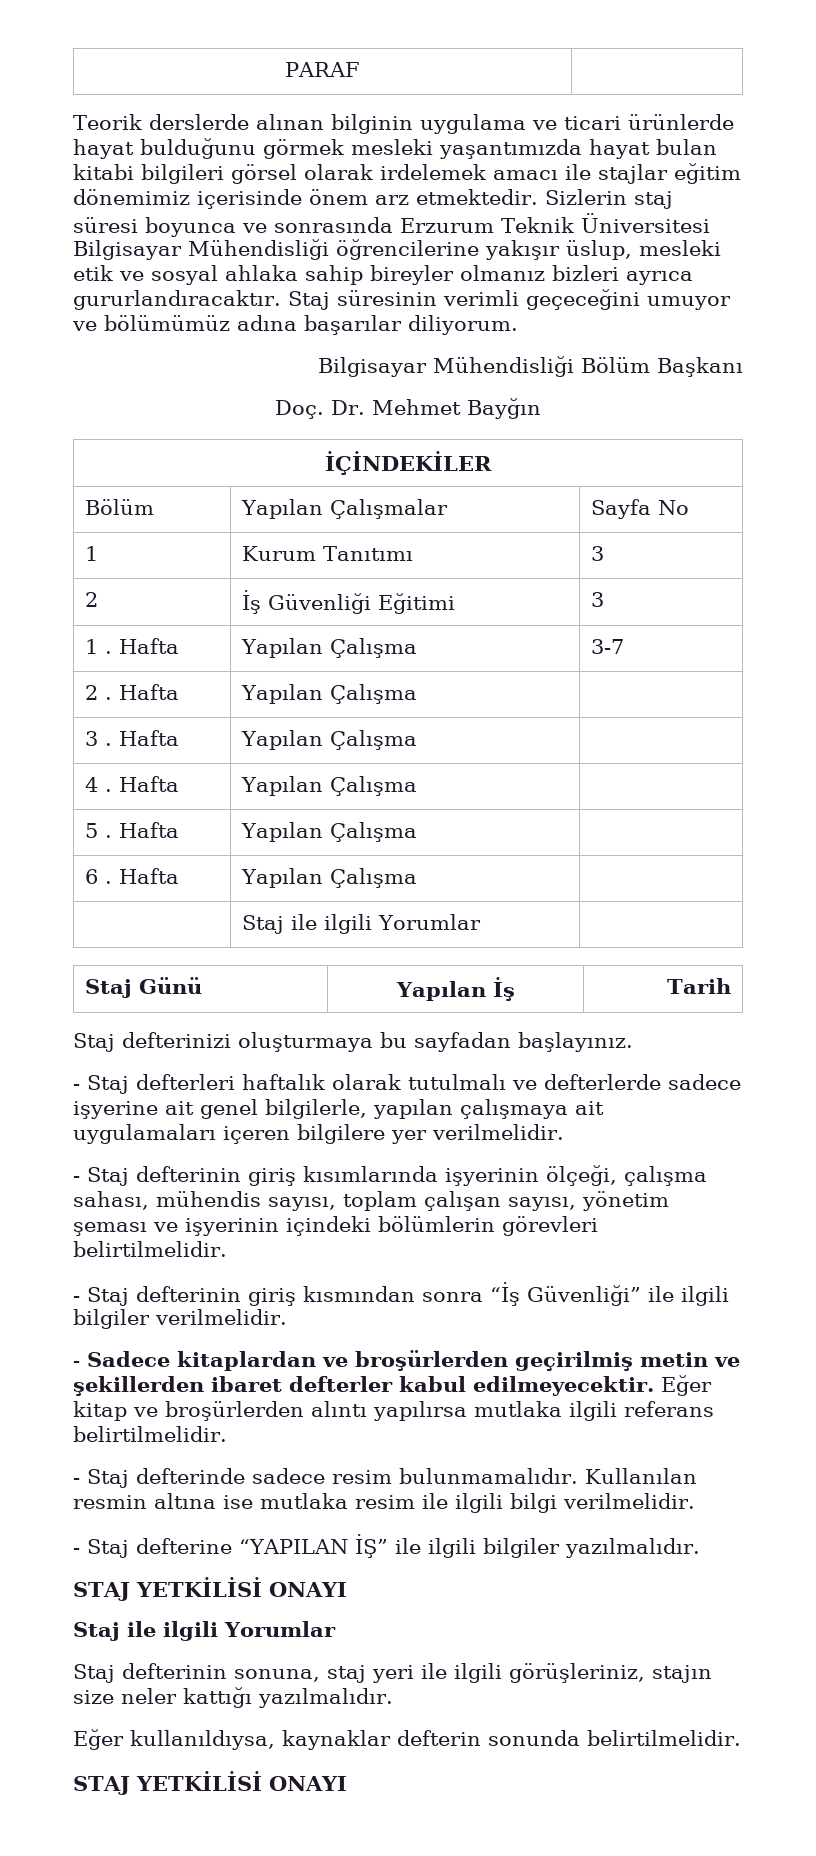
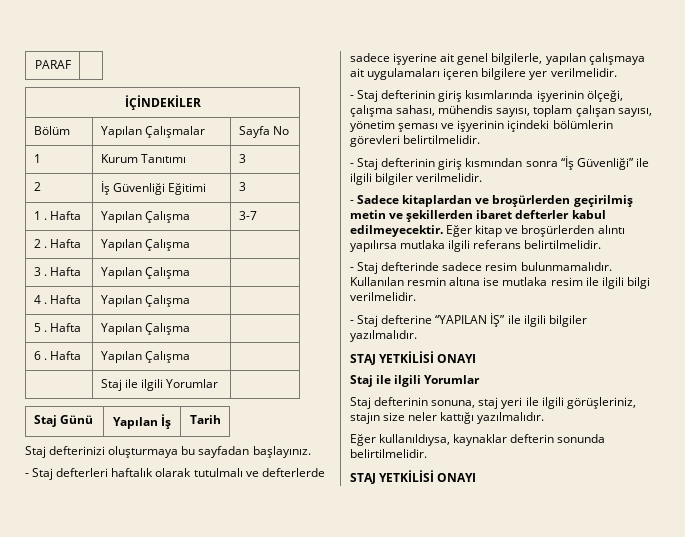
[73,114,734,134] [73,138,717,159] [73,163,741,184] [73,189,673,209] [73,213,710,237] [73,239,721,260] [73,265,693,285] [73,289,731,310] [72,315,518,335] [318,356,743,377] [275,398,541,419] // Teorik derslerde alınan bilginin uygulama ve ticari ürünlerde hayat bulduğunu görmek mesleki yaşantımızda hayat bulan kitabi bilgileri görsel olarak irdelemek amacı ile stajlar eğitim dönemimiz içerisinde önem arz etmektedir. Sizlerin staj süresi boyunca ve sonrasında Erzurum Teknik Üniversitesi Bilgisayar Mühendisliği öğrencilerine yakışır üslup, mesleki etik ve sosyal ahlaka sahip bireyler olmanız bizleri ayrıca gururlandıracaktır. Staj süresinin verimli geçeceğini umuyor ve bölümümüz adına başarılar diliyorum. // Bilgisayar Mühendisliği Bölüm Başkanı // Doç. Dr. Mehmet Bayğın -> (71, 64) none

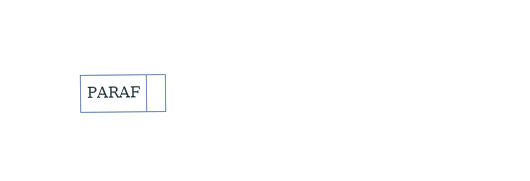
[124,95,201,110] [33,126,70,135] [100,126,205,138] [238,126,289,138] [33,154,41,163] [100,154,186,163] [238,154,246,163] [33,182,41,191] [100,181,206,195] [238,182,246,191] [33,211,81,220] [100,211,190,223] [238,211,257,220] [33,239,81,248] [100,239,190,251] [33,267,81,276] [100,267,190,279] [33,295,81,304] [100,295,190,307] [33,323,81,332] [100,323,190,335] [33,351,81,360] [100,351,190,363] [100,379,218,391] [33,415,93,427] [112,414,172,429] [190,415,222,424] [25,446,311,458] [25,468,325,480] [350,53,645,65] [350,68,617,80] [350,90,623,102] [350,105,652,117] [350,120,613,132] [350,135,481,147] [350,156,649,170] [350,173,483,185] [350,195,633,207] [350,210,606,222] [350,225,625,237] [350,240,602,252] [350,262,612,274] [350,277,650,289] [350,292,416,301] [350,313,587,327] [350,330,417,342] [350,351,477,365] [350,375,481,387] [350,397,636,409] [350,412,545,424] [350,434,606,446] [350,449,427,458] [350,470,477,484] // İÇİNDEKİLER // Bölüm | Yapılan Çalışmalar | Sayfa No // 1 | Kurum Tanıtımı | 3 // 2 | İş Güvenliği Eğitimi | 3 // 1 . Hafta | Yapılan Çalışma | 3-7 // 2 . Hafta | Yapılan Çalışma | // 3 . Hafta | Yapılan Çalışma | // 4 . Hafta | Yapılan Çalışma | // 5 . Hafta | Yapılan Çalışma | // 6 . Hafta | Yapılan Çalışma | // | Staj ile ilgili Yorumlar | // Staj Günü | Yapılan İş | Tarih // Staj defterinizi oluşturmaya bu sayfadan başlayınız. // - Staj defterleri haftalık olarak tutulmalı ve defterlerde sadece işyerine ait genel bilgilerle, yapılan çalışmaya ait uygulamaları içeren bilgilere yer verilmelidir. // - Staj defterinin giriş kısımlarında işyerinin ölçeği, çalışma sahası, mühendis sayısı, toplam çalışan sayısı, yönetim şeması ve işyerinin içindeki bölümlerin görevleri belirtilmelidir. // - Staj defterinin giriş kısmından sonra “İş Güvenliği” ile ilgili bilgiler verilmelidir. // - Sadece kitaplardan ve broşürlerden geçirilmiş metin ve şekillerden ibaret defterler kabul edilmeyecektir. Eğer kitap ve broşürlerden alıntı yapılırsa mutlaka ilgili referans belirtilmelidir. // - Staj defterinde sadece resim bulunmamalıdır. Kullanılan resmin altına ise mutlaka resim ile ilgili bilgi verilmelidir. // - Staj defterine “YAPILAN İŞ” ile ilgili bilgiler yazılmalıdır. // STAJ YETKİLİSİ ONAYI // Staj ile ilgili Yorumlar // Staj defterinin sonuna, staj yeri ile ilgili görüşleriniz, stajın size neler kattığı yazılmalıdır. // Eğer kullanıldıysa, kaynaklar defterin sonunda belirtilmelidir. // STAJ YETKİLİSİ ONAYI -> (142, 92) none

